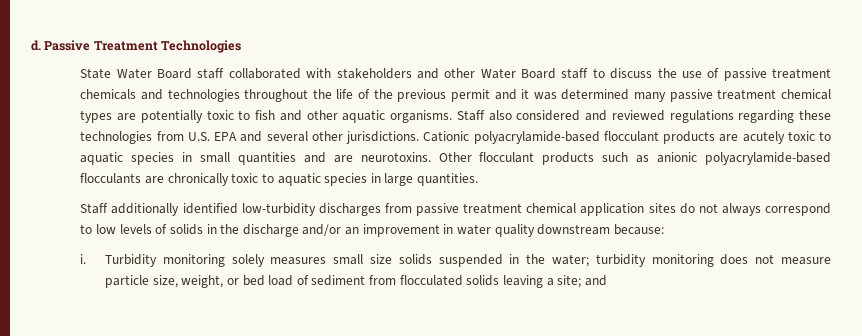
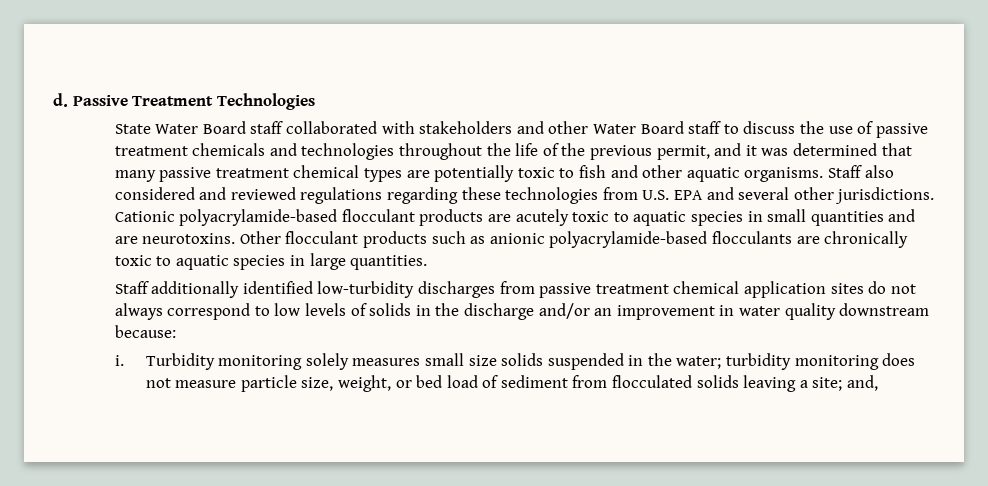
[450,89,490,102] permit -> [656,145,710,160] permit,
(630, 94) none -> [881,143,912,156] that
[584,275,607,286] and -> [847,375,879,391] and,

